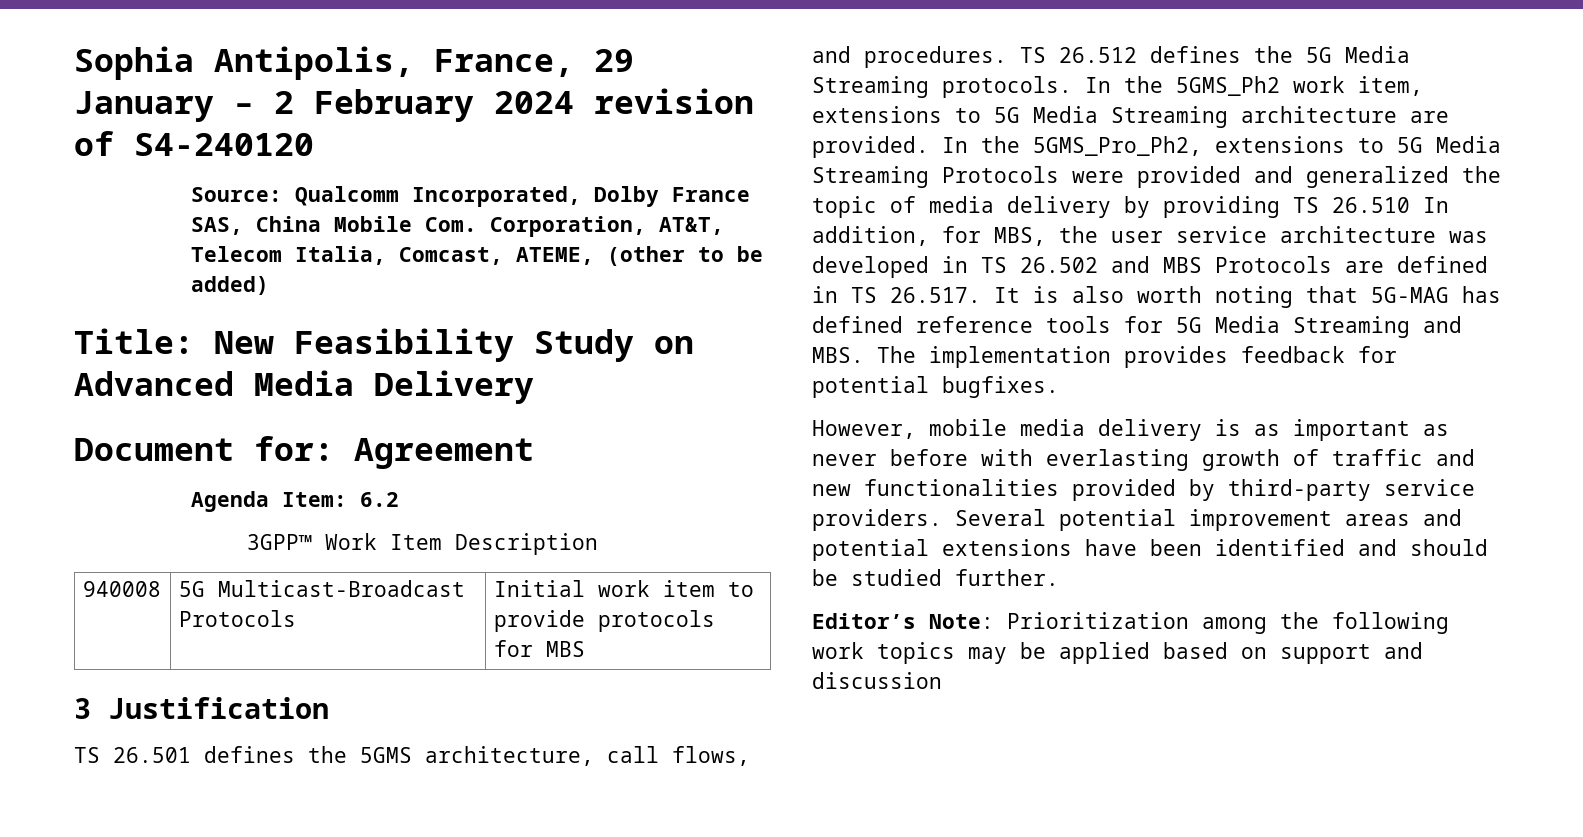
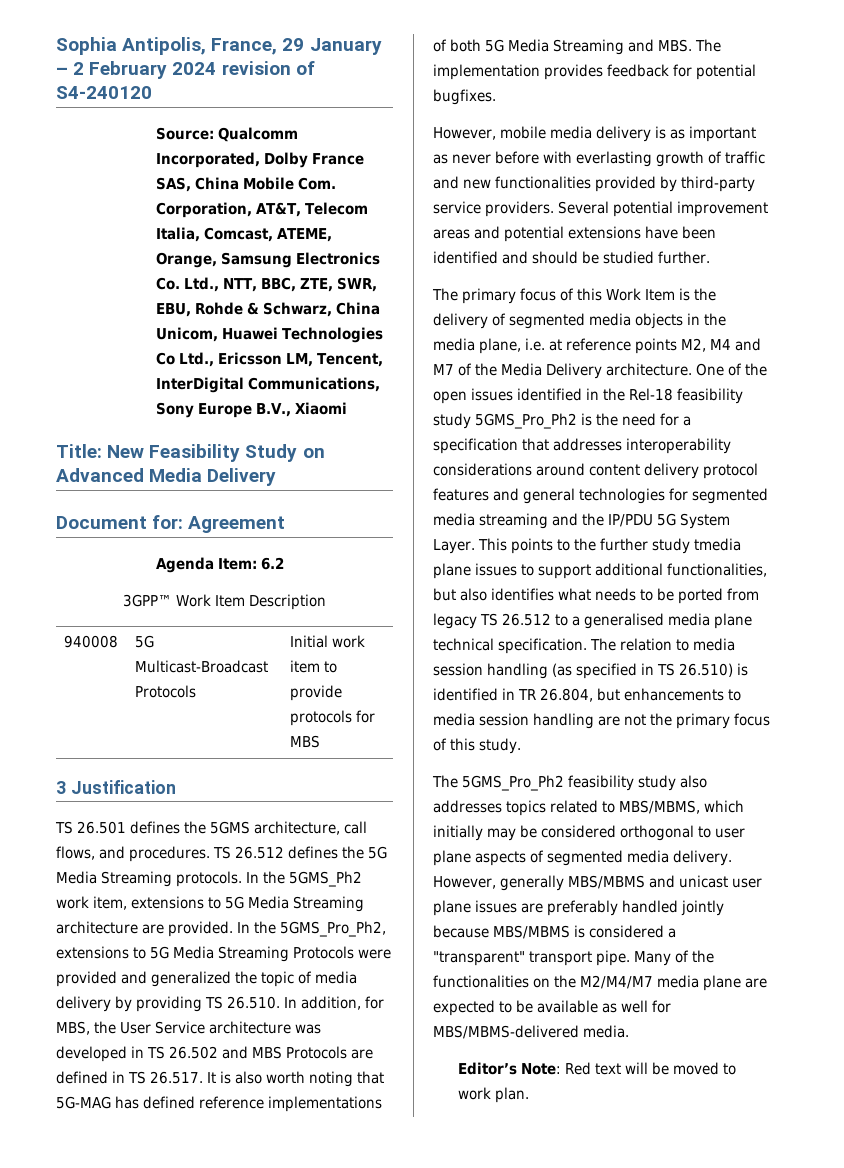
[606,246,763,266] [190,276,269,295] (other to be added) -> [156,252,381,268] [156,277,378,292] [156,302,381,317] [156,327,384,343] [156,352,384,367] [156,377,381,393] [156,402,348,418] Orange, Samsung Electronics Co. Ltd., NTT, BBC, ZTE, SWR, EBU, Rohde & Schwarz, China Unicom, Huawei Technologies Co Ltd., Ericsson LM, Tencent, InterDigital Communications, Sony Europe B.V., Xiaomi
[1332,197,1410,213] 26.510 -> [227,996,280,1009] 26.510.
[1111,226,1267,243] user service -> [120,1021,205,1034] User Service
[1046,316,1163,333] tools for -> [268,1096,382,1112] [433,39,481,52] implementations of both
[812,612,1449,634] [812,642,1423,664] [812,672,942,689] Editor’s Note: Prioritization among the following work topics may be applied based on support and discussion -> [432,288,716,304] [433,313,726,329] [433,338,761,354] [433,363,767,379] [433,388,743,404] [433,413,691,429] [433,438,731,454] [433,463,758,479] [433,488,768,504] [433,513,730,529] [433,538,741,554] [433,563,767,579] [433,588,759,604] [433,613,752,629] [433,638,735,654] [433,663,748,679] [433,688,741,702] [433,713,770,729] [433,738,521,754] [432,775,707,791] [433,800,744,816] [433,825,745,841] [433,850,732,866] [433,875,762,891] [433,900,724,916] [433,925,676,939] [433,950,714,966] [433,975,767,991] [433,1000,671,1016] [433,1025,629,1039] [458,1062,737,1075] [458,1087,530,1103] The primary focus of this Work Item is the delivery of segmented media objects in the media plane, i.e. at reference points M2, M4 and M7 of the Media Delivery architecture. One of the open issues identified in the Rel-18 feasibility study 5GMS_Pro_Ph2 is the need for a specification that addresses interoperability considerations around content delivery protocol features and general technologies for segmented media streaming and the IP/PDU 5G System Layer. This points to the further study tmedia plane issues to support additional functionalities, but also identifies what needs to be ported from legacy TS 26.512 to a generalised media plane technical specification. The relation to media session handling (as specified in TS 26.510) is identified in TR 26.804, but enhancements to media session handling are not the primary focus of this study. // The 5GMS_Pro_Ph2 feasibility study also addresses topics related to MBS/MBMS, which initially may be considered orthogonal to user plane aspects of segmented media delivery. However, generally MBS/MBMS and unicast user plane issues are preferably handled jointly because MBS/MBMS is considered a "transparent" transport pipe. Many of the functionalities on the M2/M4/M7 media plane are expected to be available as well for MBS/MBMS-delivered media. // Editor’s Note: Red text will be moved to work plan.

